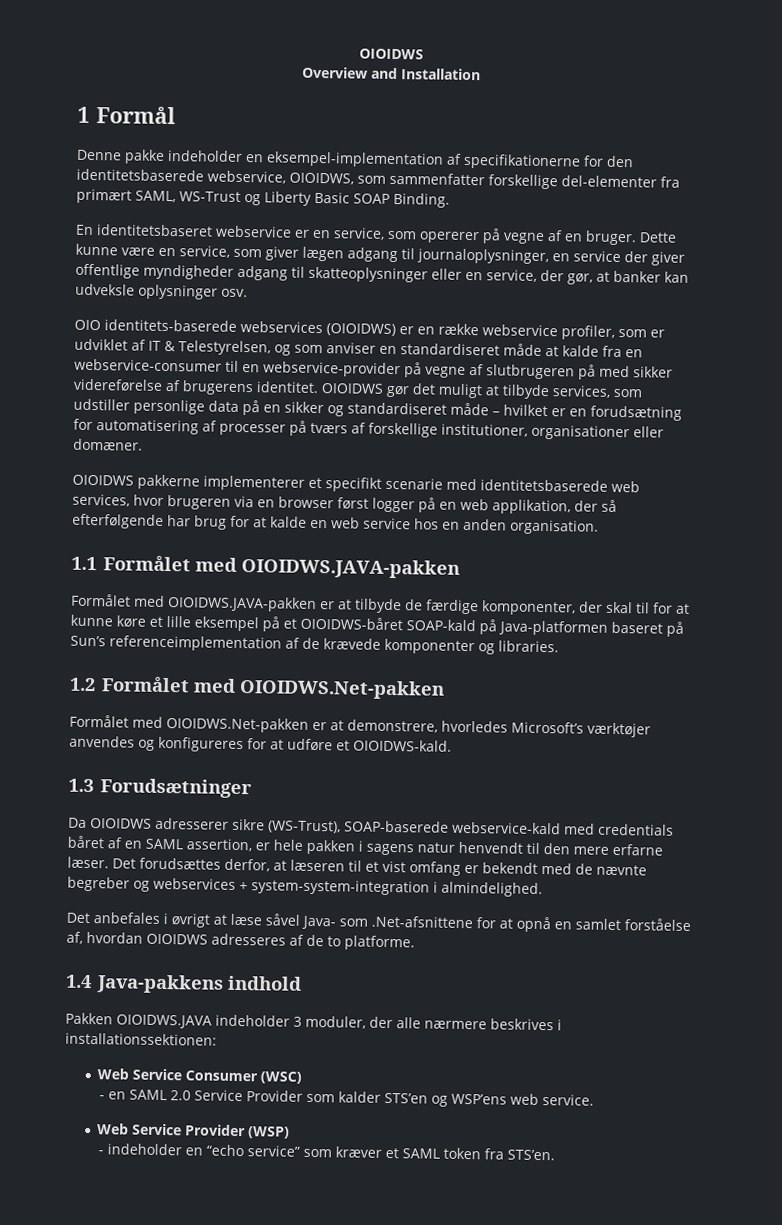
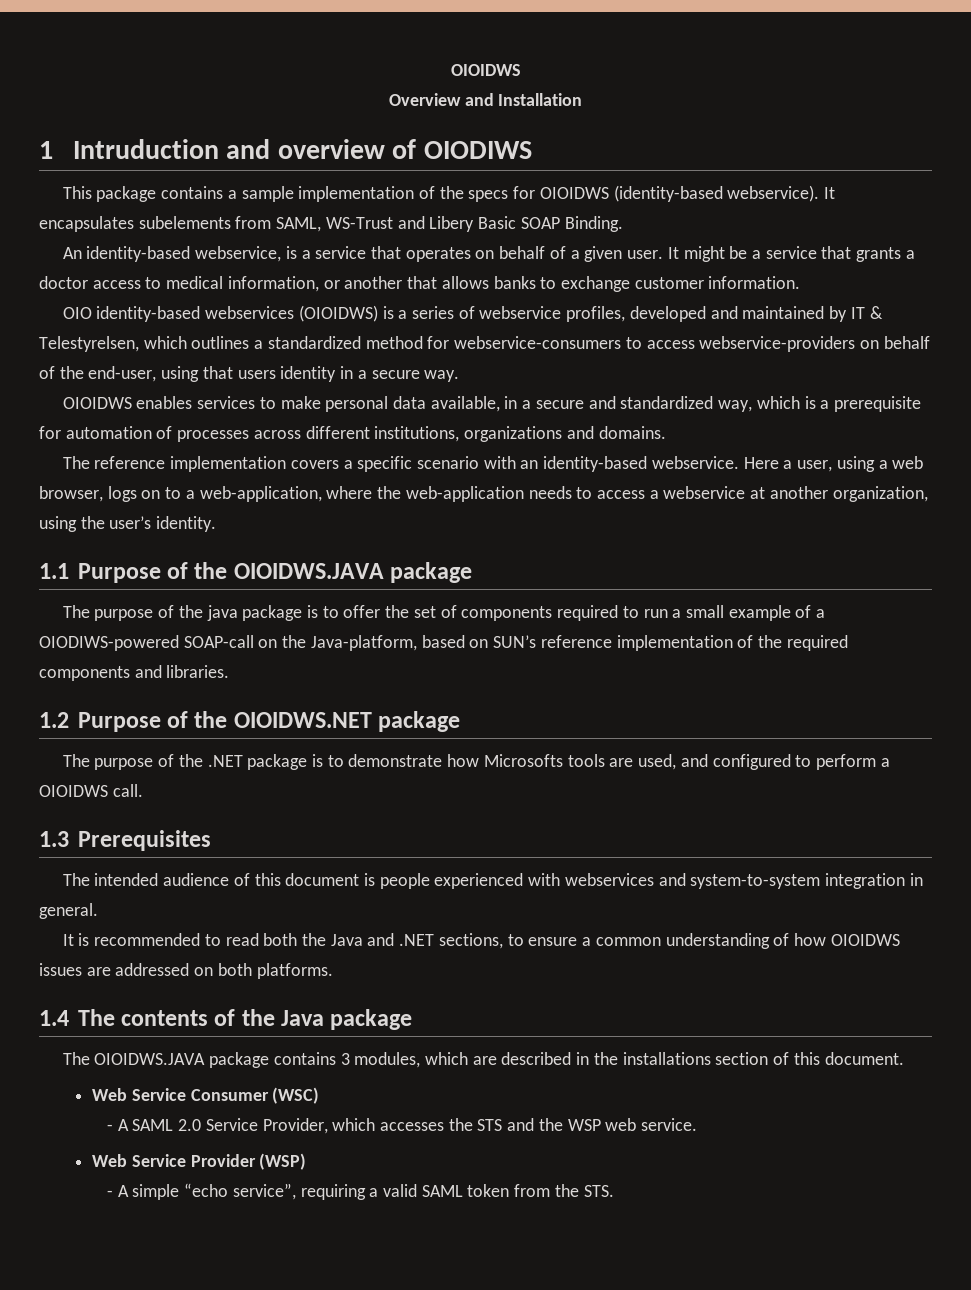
[96,105,176,125] [76,149,634,170] [76,168,680,190] [76,188,450,208] [75,224,677,246] [75,243,685,266] [75,263,689,285] [75,283,248,300] Formål // Denne pakke indeholder en eksempel-implementation af specifikationerne for den identitetsbaserede webservice, OIOIDWS, som sammenfatter forskellige del-elementer fra primært SAML, WS-Trust og Liberty Basic SOAP Binding. // En identitetsbaseret webservice er en service, som opererer på vegne af en bruger. Dette kunne være en service, som giver lægen adgang til journaloplysninger, en service der giver offentlige myndigheder adgang til skatteoplysninger eller en service, der gør, at banker kan udveksle oplysninger osv. -> [72,139,532,159] [62,185,836,202] [39,216,623,232] [62,246,915,262] [39,276,801,292] Intruduction and overview of OIODIWS // This package contains a sample implementation of the specs for OIOIDWS (identity-based webservice). It encapsulates subelements from SAML, WS-Trust and Libery Basic SOAP Binding. // An identity-based webservice, is a service that operates on behalf of a given user. It might be a service that grants a doctor access to medical information, or another that allows banks to exchange customer information.
[104,319,237,332] identitets-baserede -> [96,306,201,322] identity-based
[399,323,665,340] [74,338,643,358] [74,358,673,380] [73,378,642,400] [73,398,682,421] [73,418,664,441] [73,438,143,451] [72,474,640,493] [72,493,617,515] [72,513,599,535] [71,555,460,579] [71,593,690,616] [70,614,684,637] [70,635,559,655] [69,676,445,700] [69,714,651,738] [69,735,452,753] [68,778,252,799] [68,817,674,836] [67,835,663,856] [67,856,647,876] [67,876,543,898] [66,912,691,933] [66,931,415,951] [65,974,302,994] [65,1012,562,1031] [65,1032,217,1046] er en række webservice profiler, som er udviklet af IT & Telestyrelsen, og som anviser en standardiseret måde at kalde fra en webservice-consumer til en webservice-provider på vegne af slutbrugeren på med sikker videreførelse af brugerens identitet. OIOIDWS gør det muligt at tilbyde services, som udstiller personlige data på en sikker og standardiseret måde – hvilket er en forudsætning for automatisering af processer på tværs af forskellige institutioner, organisationer eller domæner. // OIOIDWS pakkerne implementerer et specifikt scenarie med identitetsbaserede web services, hvor brugeren via en browser først logger på en web applikation, der så efterfølgende har brug for at kalde en web service hos en anden organisation. // 1.1 Formålet med OIOIDWS.JAVA-pakken // Formålet med OIOIDWS.JAVA-pakken er at tilbyde de færdige komponenter, der skal til for at kunne køre et lille eksempel på et OIOIDWS-båret SOAP-kald på Java-platformen baseret på Sun’s referenceimplementation af de krævede komponenter og libraries. // 1.2 Formålet med OIOIDWS.Net-pakken // Formålet med OIOIDWS.Net-pakken er at demonstrere, hvorledes Microsoft’s værktøjer anvendes og konfigureres for at udføre et OIOIDWS-kald. // 1.3 Forudsætninger // Da OIOIDWS adresserer sikre (WS-Trust), SOAP-baserede webservice-kald med credentials båret af en SAML assertion, er hele pakken i sagens natur henvendt til den mere erfarne læser. Det forudsættes derfor, at læseren til et vist omfang er bekendt med de nævnte begreber og webservices + system-system-integration i almindelighed. // Det anbefales i øvrigt at læse såvel Java- som .Net-afsnittene for at opnå en samlet forståelse af, hvordan OIOIDWS adresseres af de to platforme. // 1.4 Java-pakkens indhold // Pakken OIOIDWS.JAVA indeholder 3 moduler, der alle nærmere beskrives i installationssektionen: -> [382,306,883,322] [39,336,930,352] [39,366,460,382] [62,396,921,412] [39,426,666,442] [62,456,924,472] [39,486,928,502] [39,516,217,532] [39,562,473,583] [62,605,826,621] [39,635,848,651] [39,665,230,681] [39,711,461,732] [62,754,890,770] [39,784,143,797] [39,830,211,851] [62,873,923,889] [39,903,98,919] [62,933,900,949] [39,963,333,979] [39,1009,413,1030] [62,1052,904,1068] is a series of webservice profiles, developed and maintained by IT & Telestyrelsen, which outlines a standardized method for webservice-consumers to access webservice-providers on behalf of the end-user, using that users identity in a secure way. // OIOIDWS enables services to make personal data available, in a secure and standardized way, which is a prerequisite for automation of processes across different institutions, organizations and domains. // The reference implementation covers a specific scenario with an identity-based webservice. Here a user, using a web browser, logs on to a web-application, where the web-application needs to access a webservice at another organization, using the user’s identity. // 1.1 Purpose of the OIOIDWS.JAVA package // The purpose of the java package is to offer the set of components required to run a small example of a OIODIWS-powered SOAP-call on the Java-platform, based on SUN’s reference implementation of the required components and libraries. // 1.2 Purpose of the OIOIDWS.NET package // The purpose of the .NET package is to demonstrate how Microsofts tools are used, and configured to perform a OIOIDWS call. // 1.3 Prerequisites // The intended audience of this document is people experienced with webservices and system-to-system integration in general. // It is recommended to read both the Java and .NET sections, to ensure a common understanding of how OIOIDWS issues are addressed on both platforms. // 1.4 The contents of the Java package // The OIOIDWS.JAVA package contains 3 modules, which are described in the installations section of this document.
[108,1091,127,1100] en -> [117,1119,129,1131] A
[246,1090,508,1107] Provider som kalder STS’en og WSP’ens -> [262,1118,601,1134] Provider, which accesses the STS and the WSP
[107,1143,556,1161] indeholder en “echo service” som kræver et SAML token fra STS’en. -> [117,1183,614,1200] A simple “echo service”, requiring a valid SAML token from the STS.

